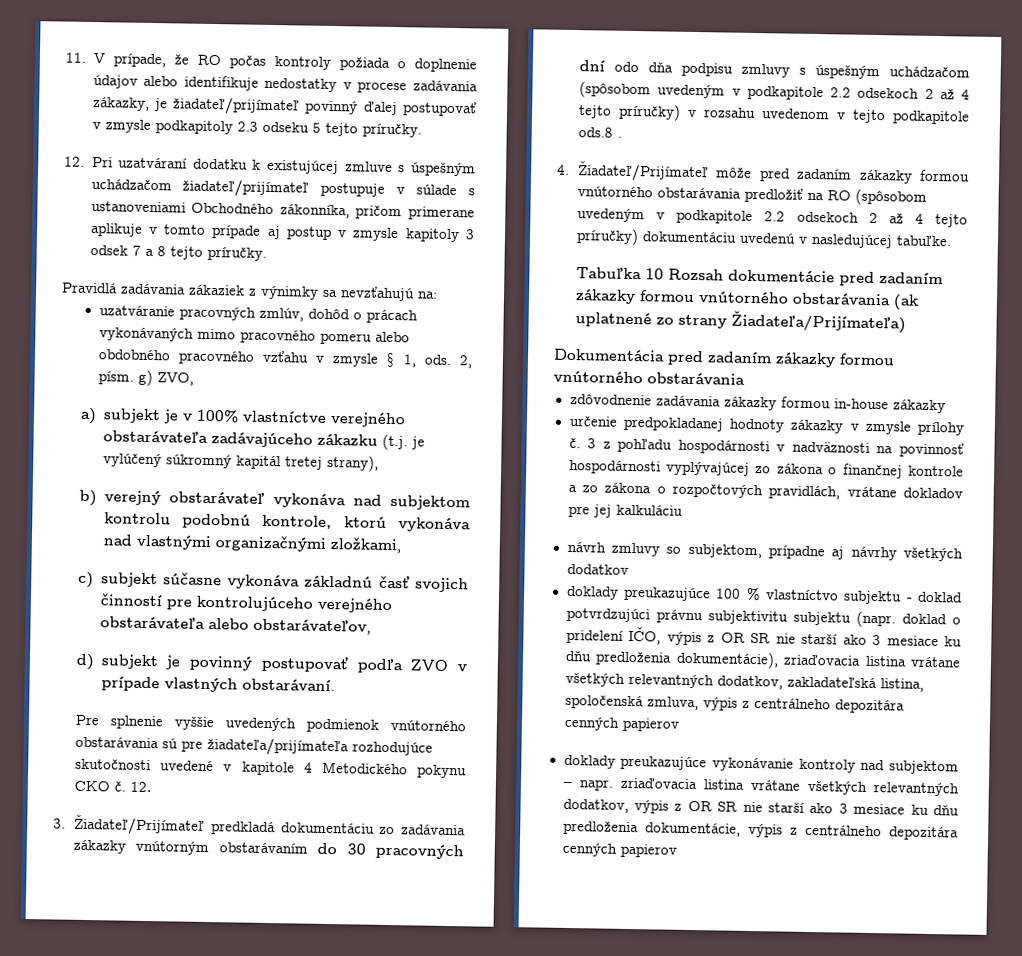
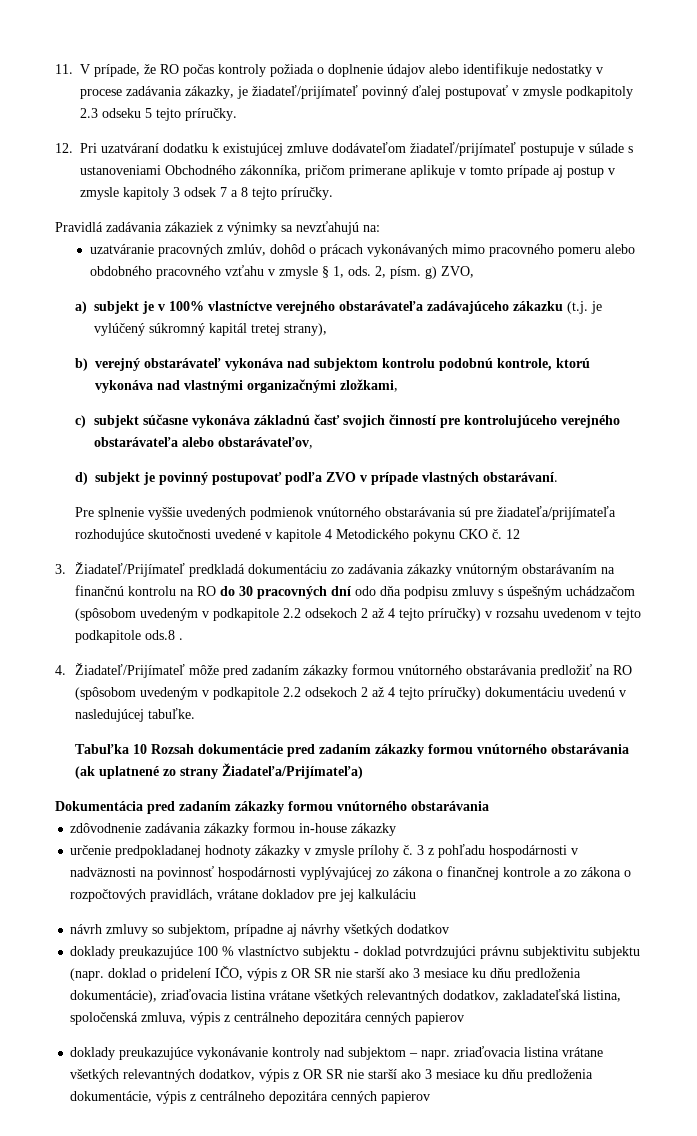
[398,162,477,177] [90,178,172,191] s úspešným uchádzačom -> [332,142,406,153] dodávateľom
[130,781,153,793] 12. -> [505,529,520,539] 12
(308, 848) none -> [600,567,615,574] [74,585,216,596] na finančnú kontrolu na RO

